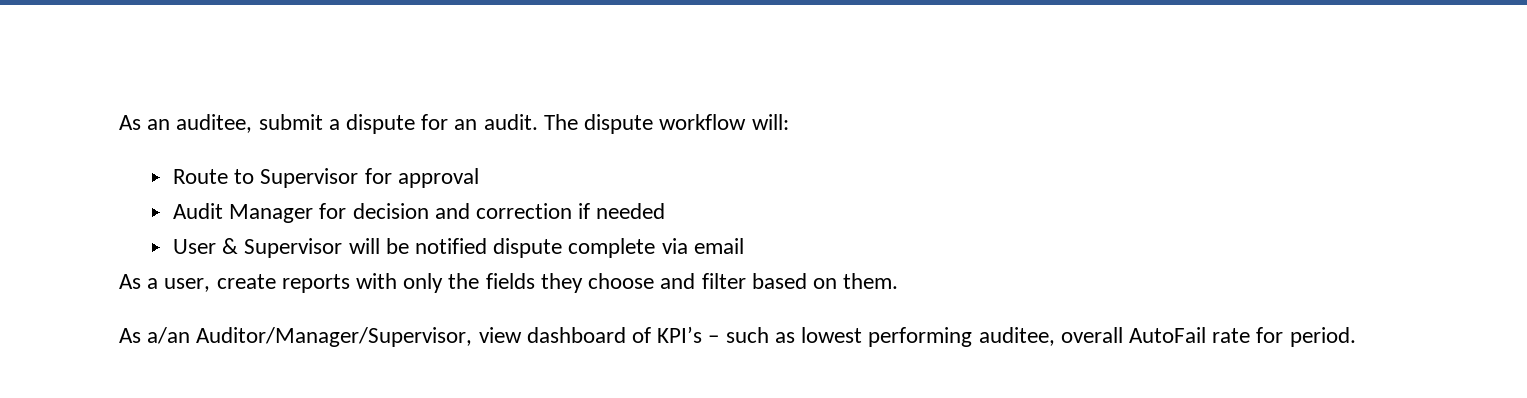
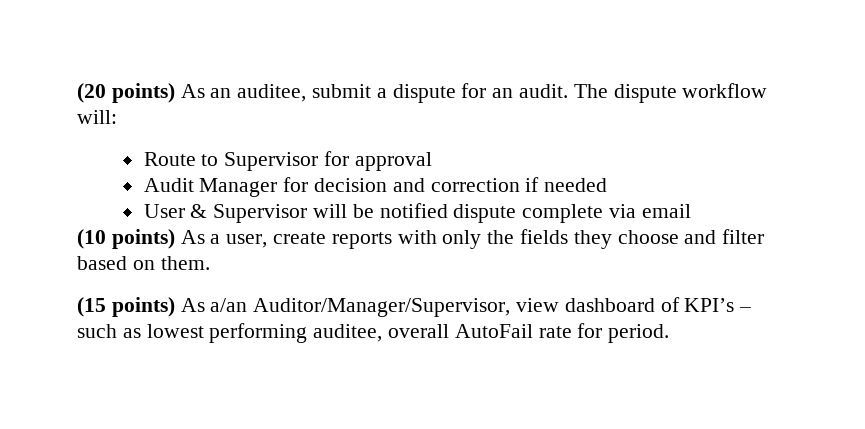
(119, 122) none -> [77,83,175,103] (20 points)
(744, 246) none -> [77,229,175,249] (10 points)
(899, 281) none -> [77,297,175,317] (15 points)

